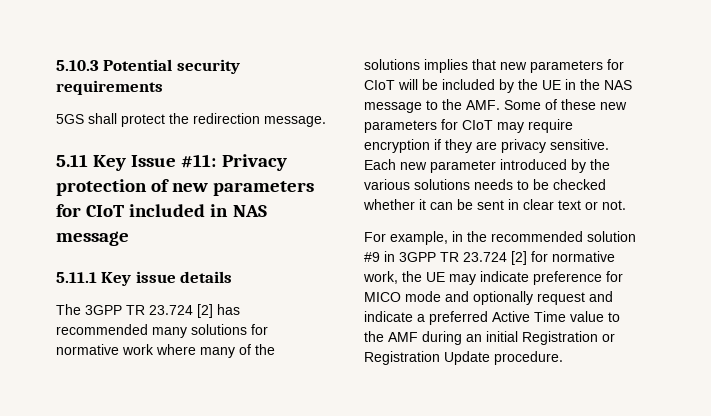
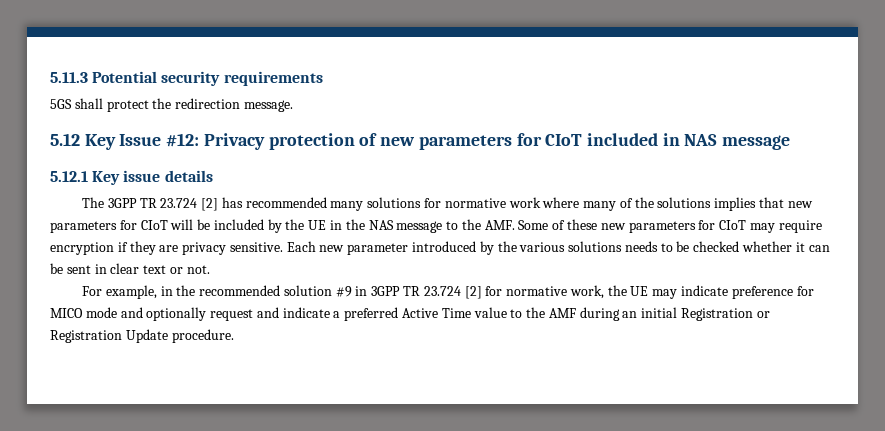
[56,60,99,71] 5.10.3 -> [50,72,88,83] 5.11.3
[56,154,88,167] 5.11 -> [50,133,80,146] 5.12
[181,154,217,168] #11: -> [166,133,200,147] #12:
[56,272,97,283] 5.11.1 -> [50,171,88,182] 5.12.1

